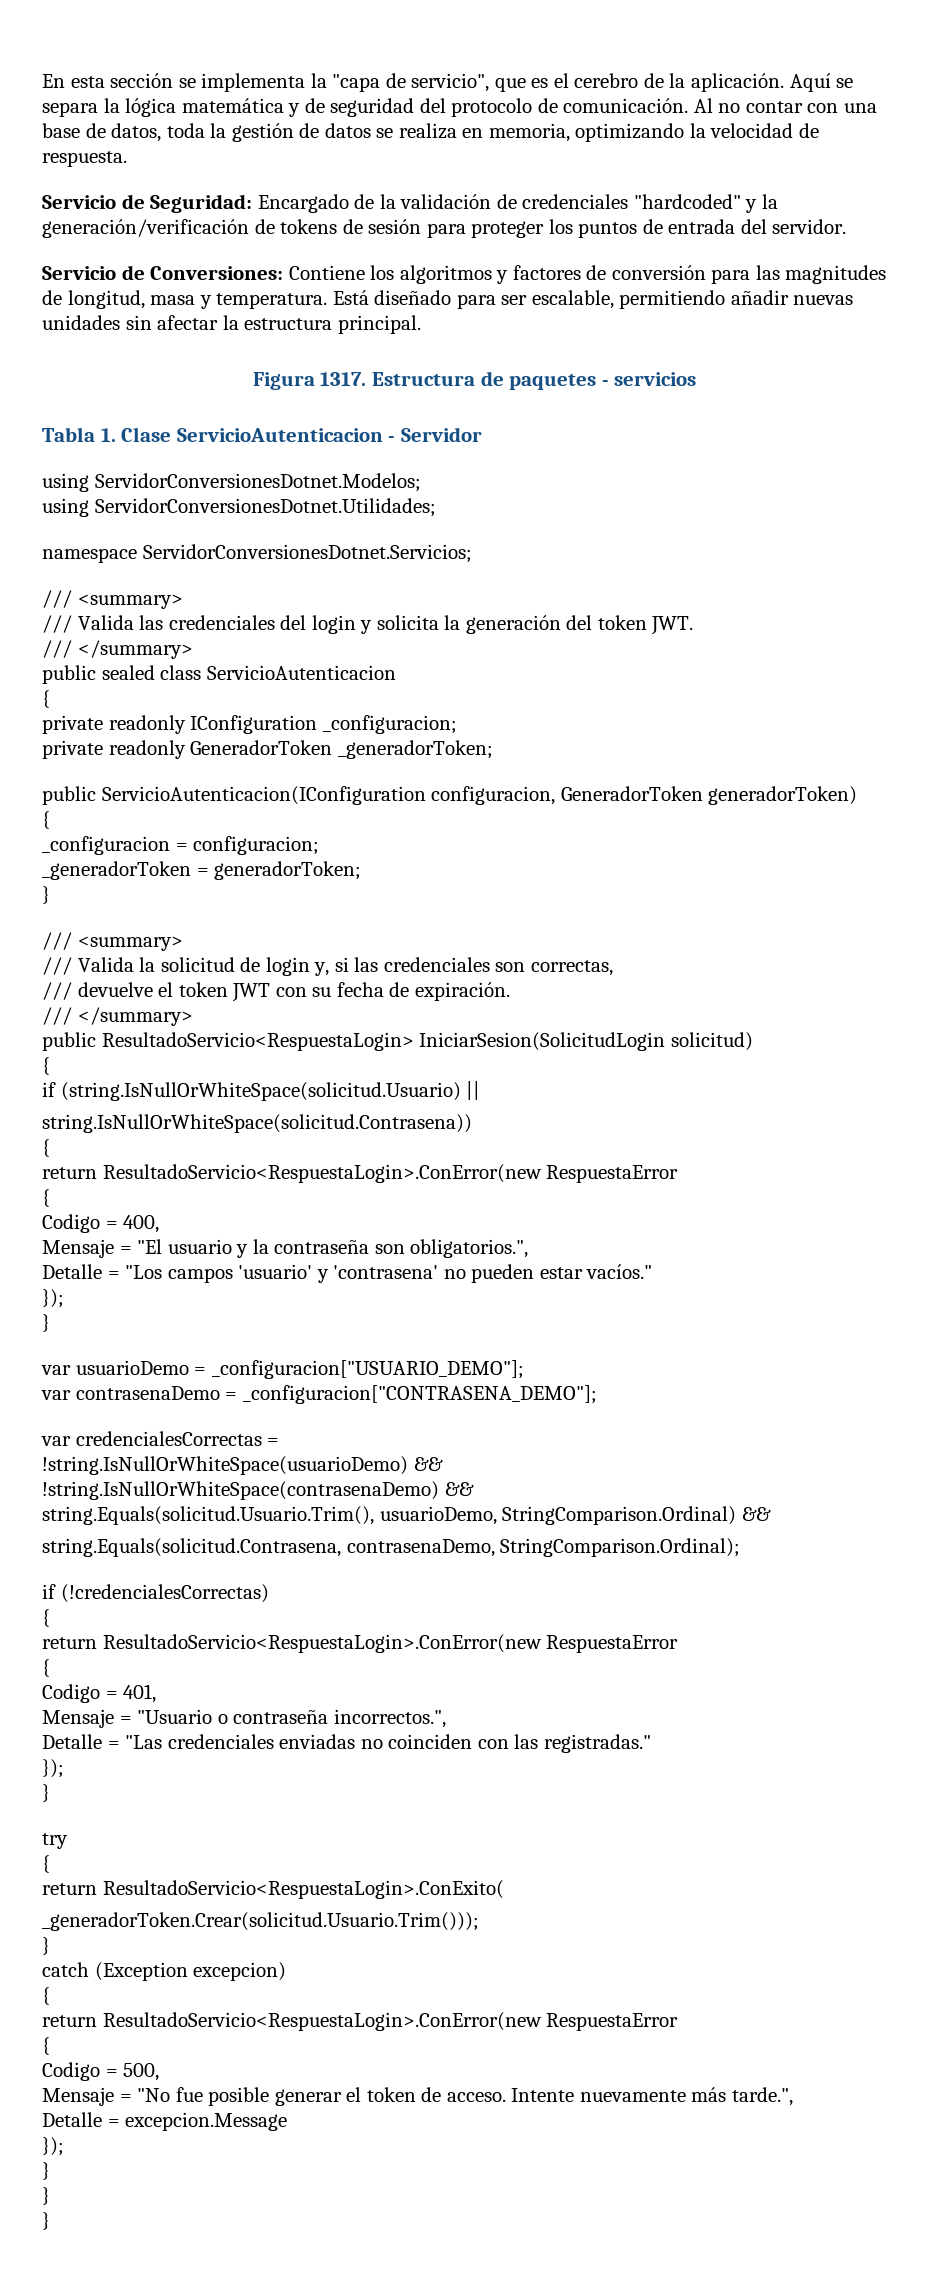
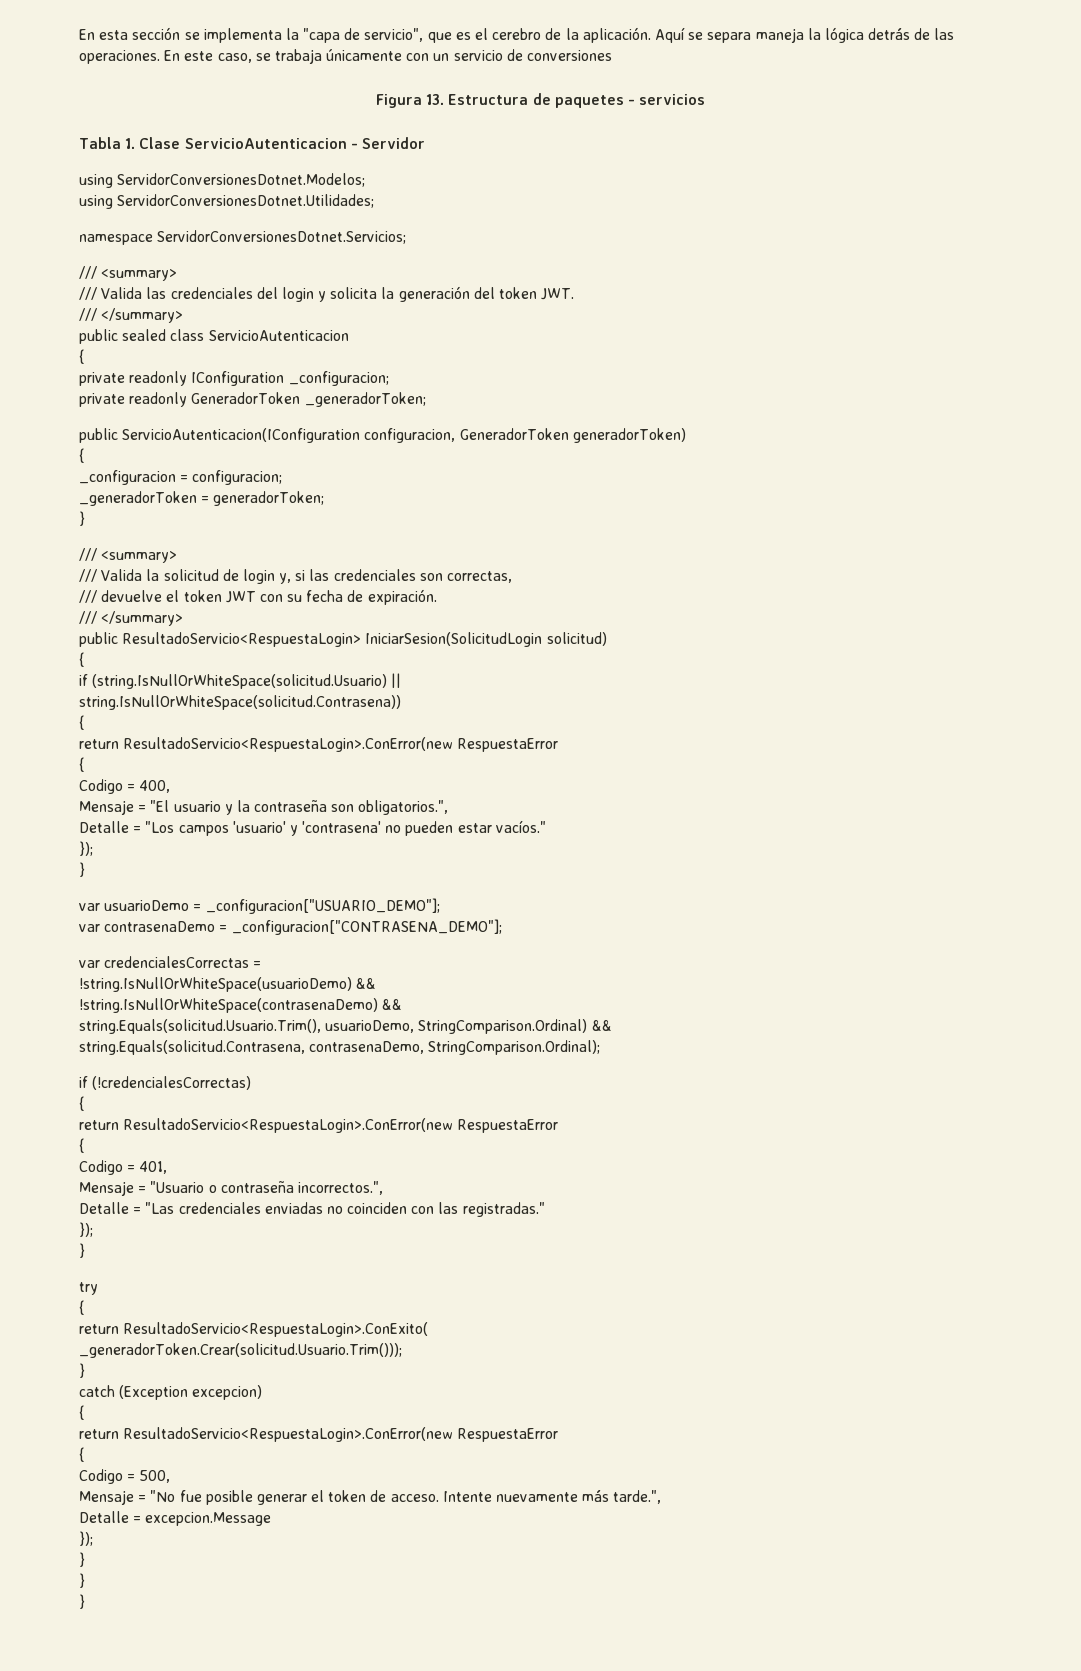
(98, 109) none -> [755,28,804,43] maneja
[181,98,878,117] [42,123,820,142] [42,151,127,167] [42,194,778,213] [42,219,847,238] [42,265,887,284] [42,290,854,309] [42,315,421,334] matemática y de seguridad del protocolo de comunicación. Al no contar con una base de datos, toda la gestión de datos se realiza en memoria, optimizando la velocidad de respuesta. // Servicio de Seguridad: Encargado de la validación de credenciales "hardcoded" y la generación/verificación de tokens de sesión para proteger los puntos de entrada del servidor. // Servicio de Conversiones: Contiene los algoritmos y factores de conversión para las magnitudes de longitud, masa y temperatura. Está diseñado para ser escalable, permitiendo añadir nuevas unidades sin afectar la estructura principal. -> [868,28,955,40] [79,49,613,64] detrás de las operaciones. En este caso, se trabaja únicamente con un servicio de conversiones
[320,372,367,386] 1317. -> [426,94,445,105] 13.

